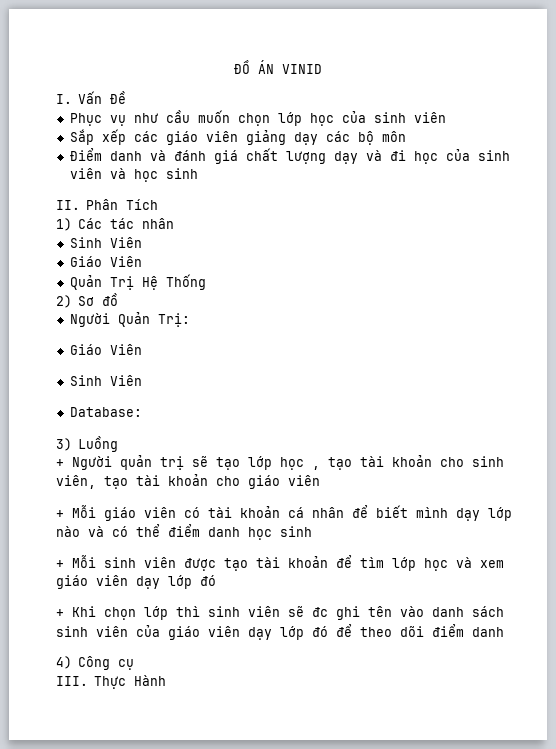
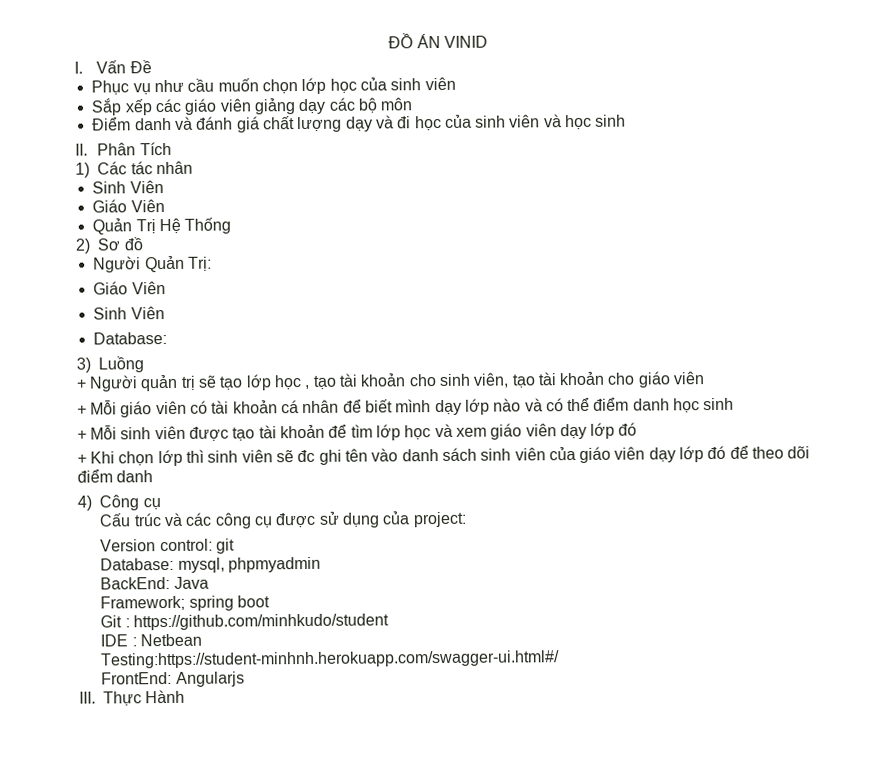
(135, 664) none -> [99,511,467,529] [100,538,236,554] [100,556,322,573] [100,576,209,590] [100,595,271,611] [100,613,390,631] [100,633,203,647] [100,650,561,669] [101,671,245,687] // Cấu trúc và các công cụ được sử dụng của project: // Version control: git // Database: mysql, phpmyadmin // BackEnd: Java // Framework; spring boot // Git : https://github.com/minhkudo/student // IDE : Netbean // Testing:https://student-minhnh.herokuapp.com/swagger-ui.html#/ // FrontEnd: Angularjs

